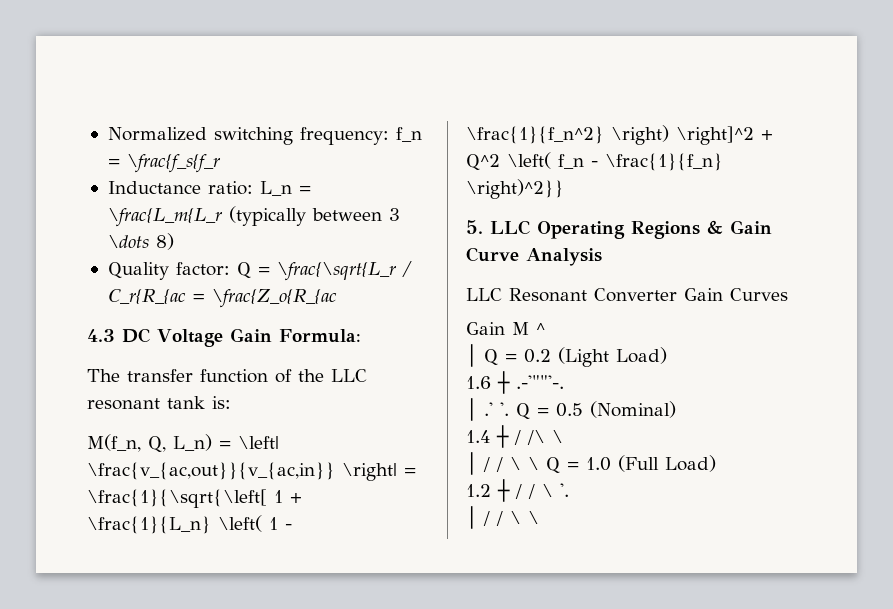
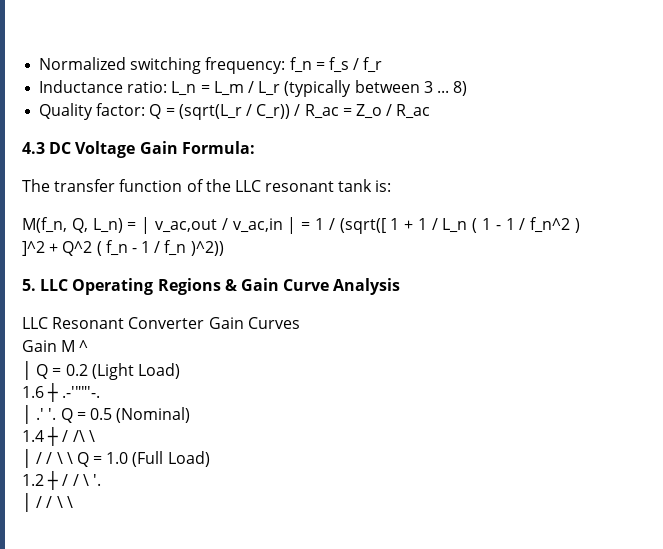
[126,154,221,173] \frac{f_s{f_r -> [328,57,383,73] f_s / f_r
[107,208,223,227] \frac{L_m{L_r -> [213,81,281,96] L_m / L_r
[107,235,149,248] \dots -> [436,90,449,93] ...
[276,261,412,281] [107,289,337,308] \frac{\sqrt{L_r / C_r{R_{ac = \frac{Z_o{R_{ac -> [178,104,431,120] (sqrt(L_r / C_r)) / R_ac = Z_o / R_ac
[238,436,279,449] [87,462,416,481] [87,489,302,508] [87,515,292,534] [466,125,754,145] \left| \frac{v_{ac,out}}{v_{ac,in}} \right| = \frac{1}{\sqrt{\left[ 1 + \frac{1}{L_n} \left( 1 - \frac{1}{f_n^2} \right) \right]^2 -> [141,217,581,234] [22,241,45,256] | v_ac,out / v_ac,in | = 1 / (sqrt([ 1 + 1 / L_n ( 1 - 1 / f_n^2 ) ]^2
[507,152,551,169] \left( -> [96,241,102,256] (
[605,153,723,171] [466,179,564,199] \frac{1}{f_n} \right)^2}} -> [141,240,224,256] 1 / f_n )^2))

